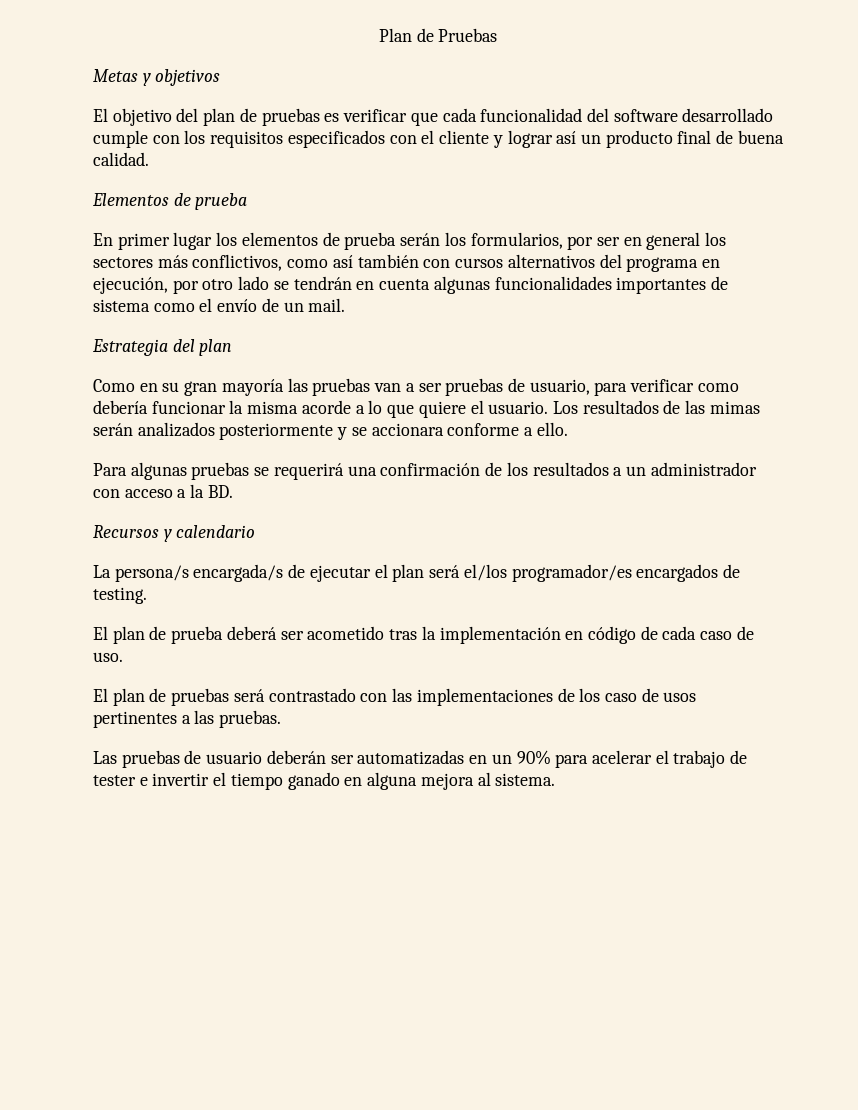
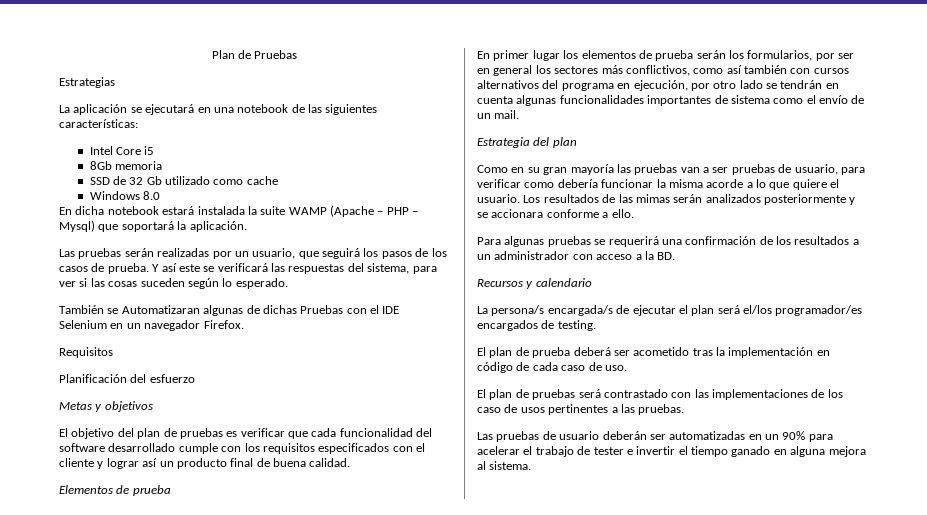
(498, 35) none -> [59,77,115,88] [59,104,378,115] [59,119,138,128] [89,146,155,155] [89,161,162,170] [89,176,278,185] [89,191,160,200] [59,205,419,217] [59,220,247,232] [59,248,447,259] [59,263,437,274] [59,278,288,289] [59,305,400,316] [59,320,244,331] [59,347,113,358] [59,374,195,383] // Estrategias // La aplicación se ejecutará en una notebook de las siguientes características: // Intel Core i5 // 8Gb memoria // SSD de 32 Gb utilizado como cache // Windows 8.0 // En dicha notebook estará instalada la suite WAMP (Apache – PHP – Mysql) que soportará la aplicación. // Las pruebas serán realizadas por un usuario, que seguirá los pasos de los casos de prueba. Y así este se verificará las respuestas del sistema, para ver si las cosas suceden según lo esperado. // También se Automatizaran algunas de dichas Pruebas con el IDE Selenium en un navegador Firefox. // Requisitos // Planificación del esfuerzo

